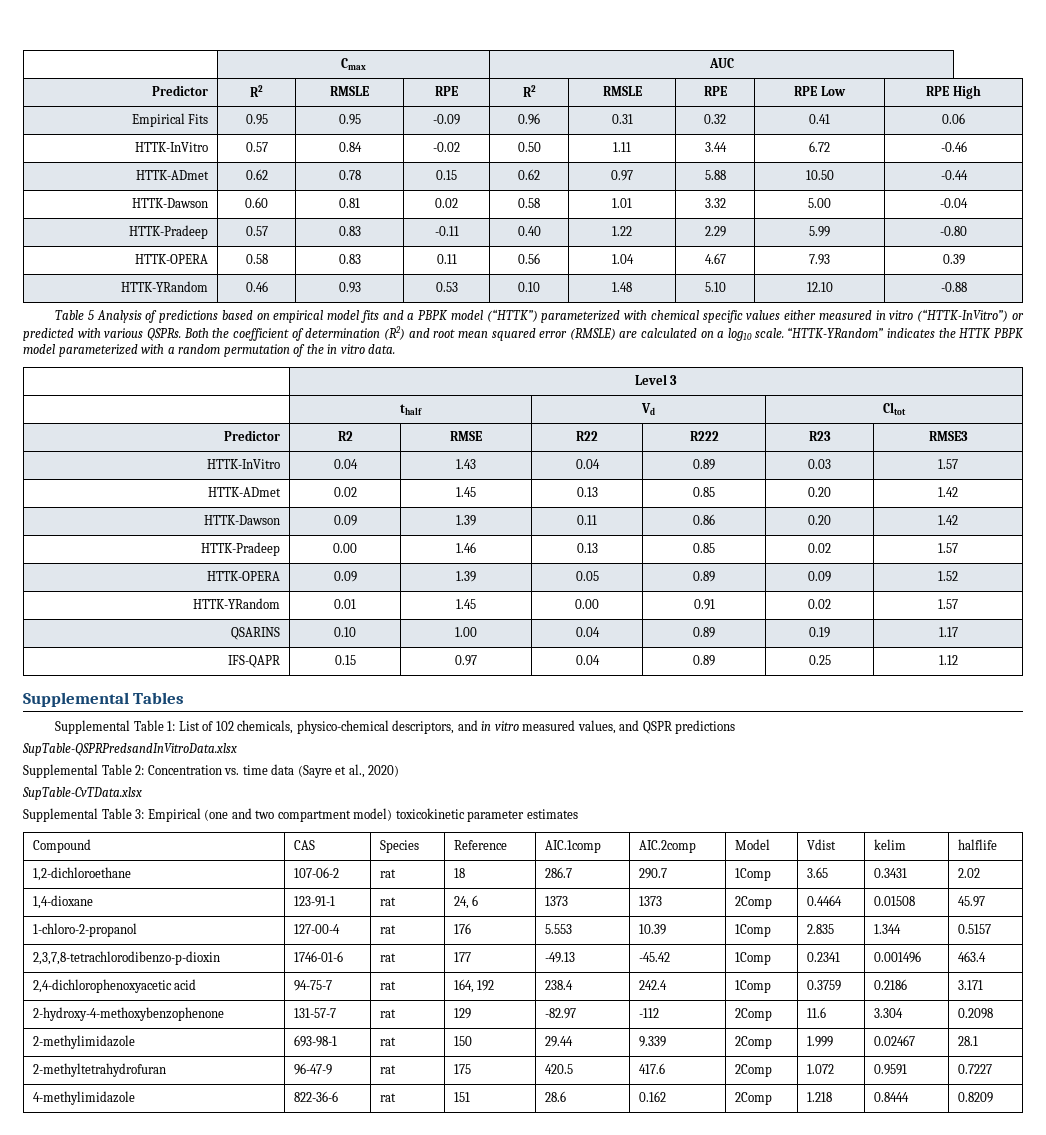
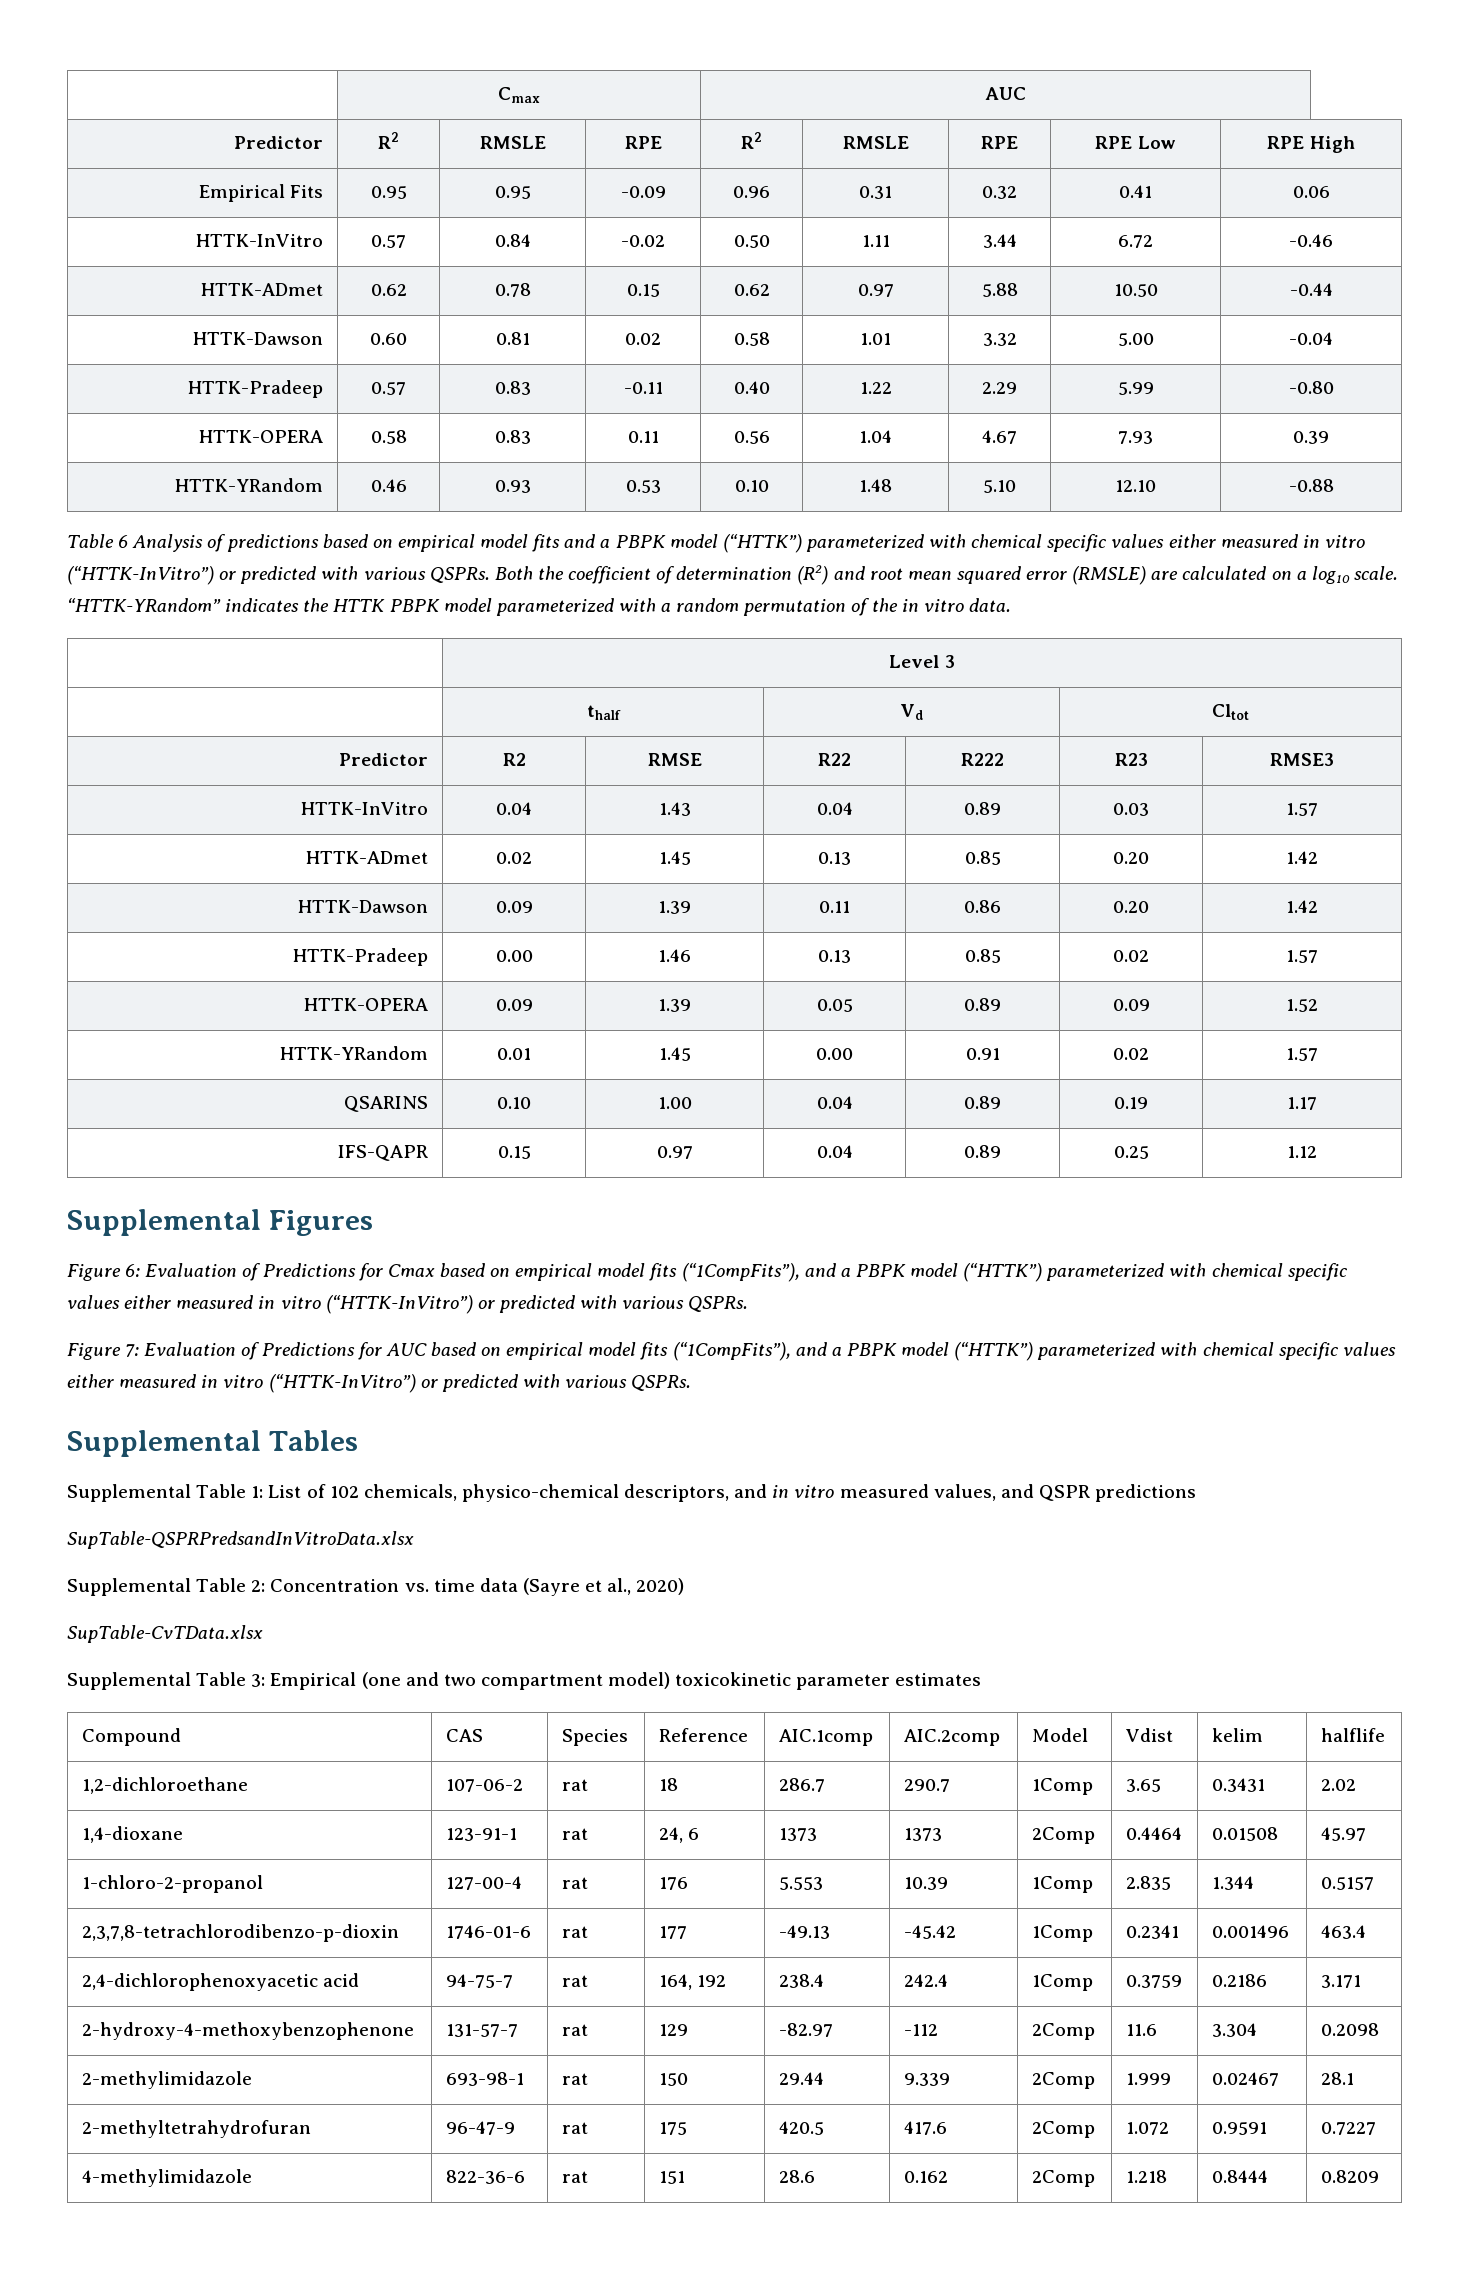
[87,310,94,320] 5 -> [118,535,129,548] 6
(958, 660) none -> [67,1209,373,1236] [67,1263,1348,1282] [67,1295,749,1314] [67,1342,1396,1361] [67,1374,692,1393] // Supplemental Figures // Figure 6: Evaluation of Predictions for Cmax based on empirical model fits (“1CompFits”), and a PBPK model (“HTTK”) parameterized with chemical specific values either measured in vitro (“HTTK-InVitro”) or predicted with various QSPRs. // Figure 7: Evaluation of Predictions for AUC based on empirical model fits (“1CompFits”), and a PBPK model (“HTTK”) parameterized with chemical specific values either measured in vitro (“HTTK-InVitro”) or predicted with various QSPRs.

